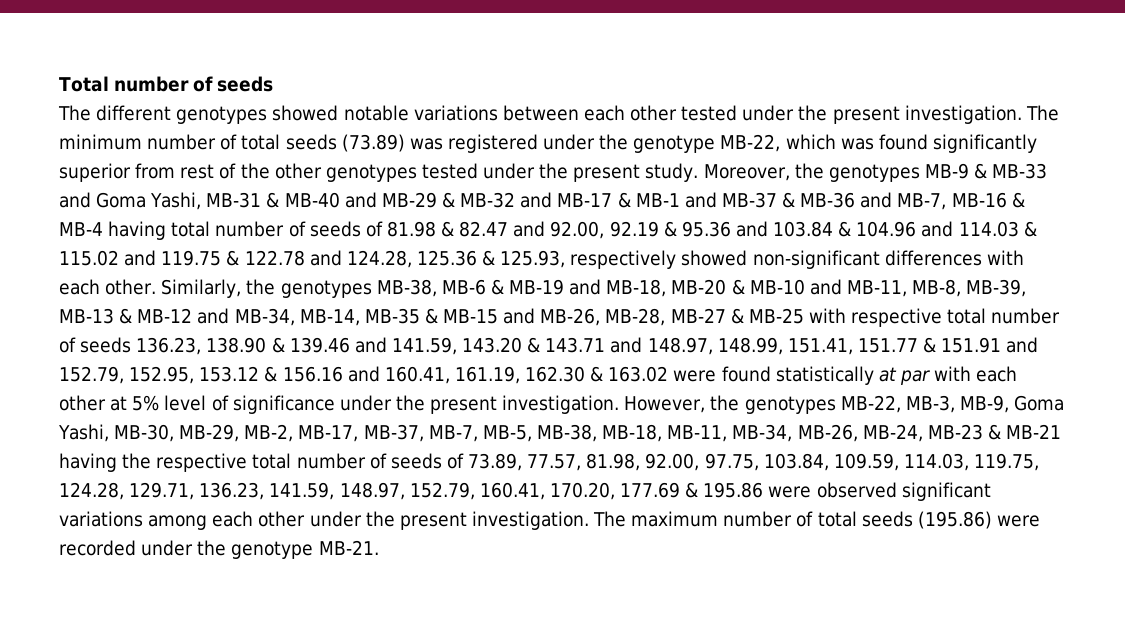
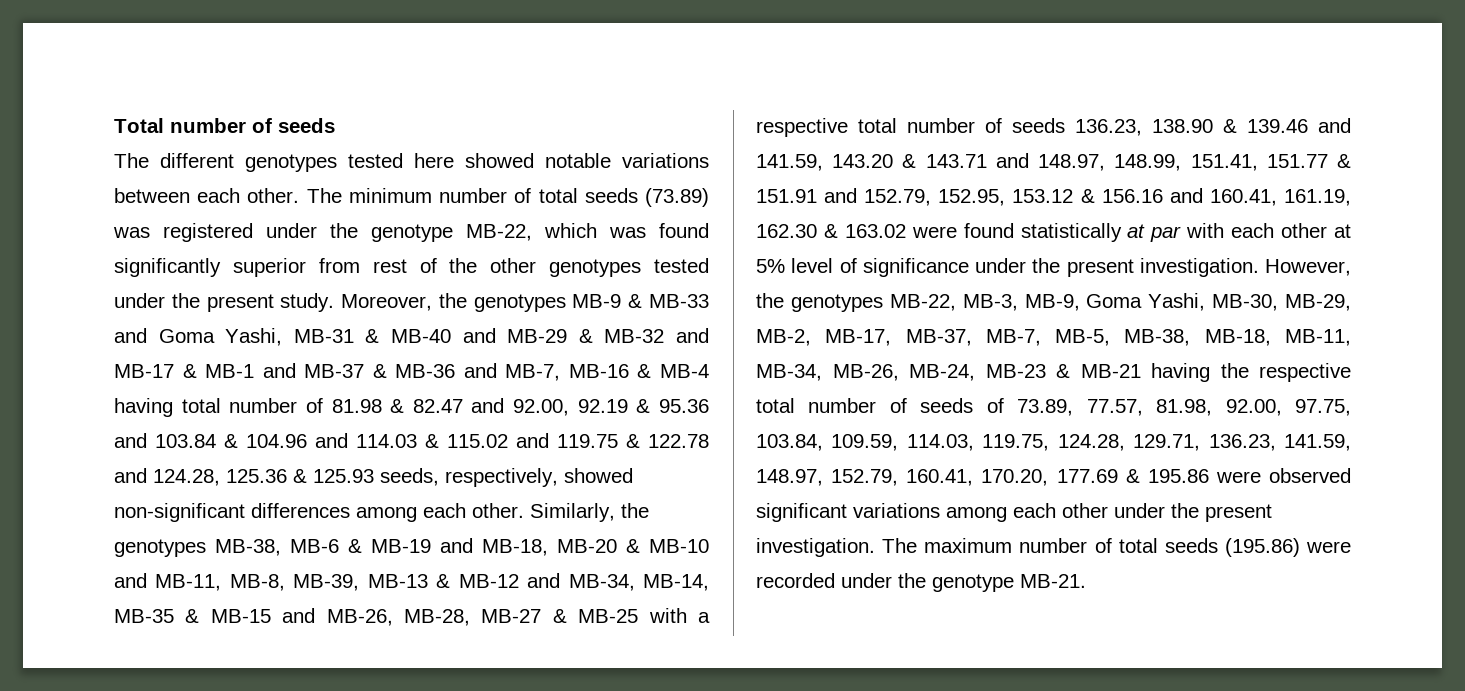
(268, 115) none -> [348,153,454,168] tested here
[630,105,1022,124] other tested under the present investigation. -> [247,188,300,203] other.
[309,221,383,237] seeds of -> (323, 405) none
[500,250,677,269] 125.93, respectively -> [313,468,558,487] 125.93 seeds, respectively,
[986,250,1024,265] with -> [356,507,417,522] among
(846, 315) none -> [697,612,710,623] a

